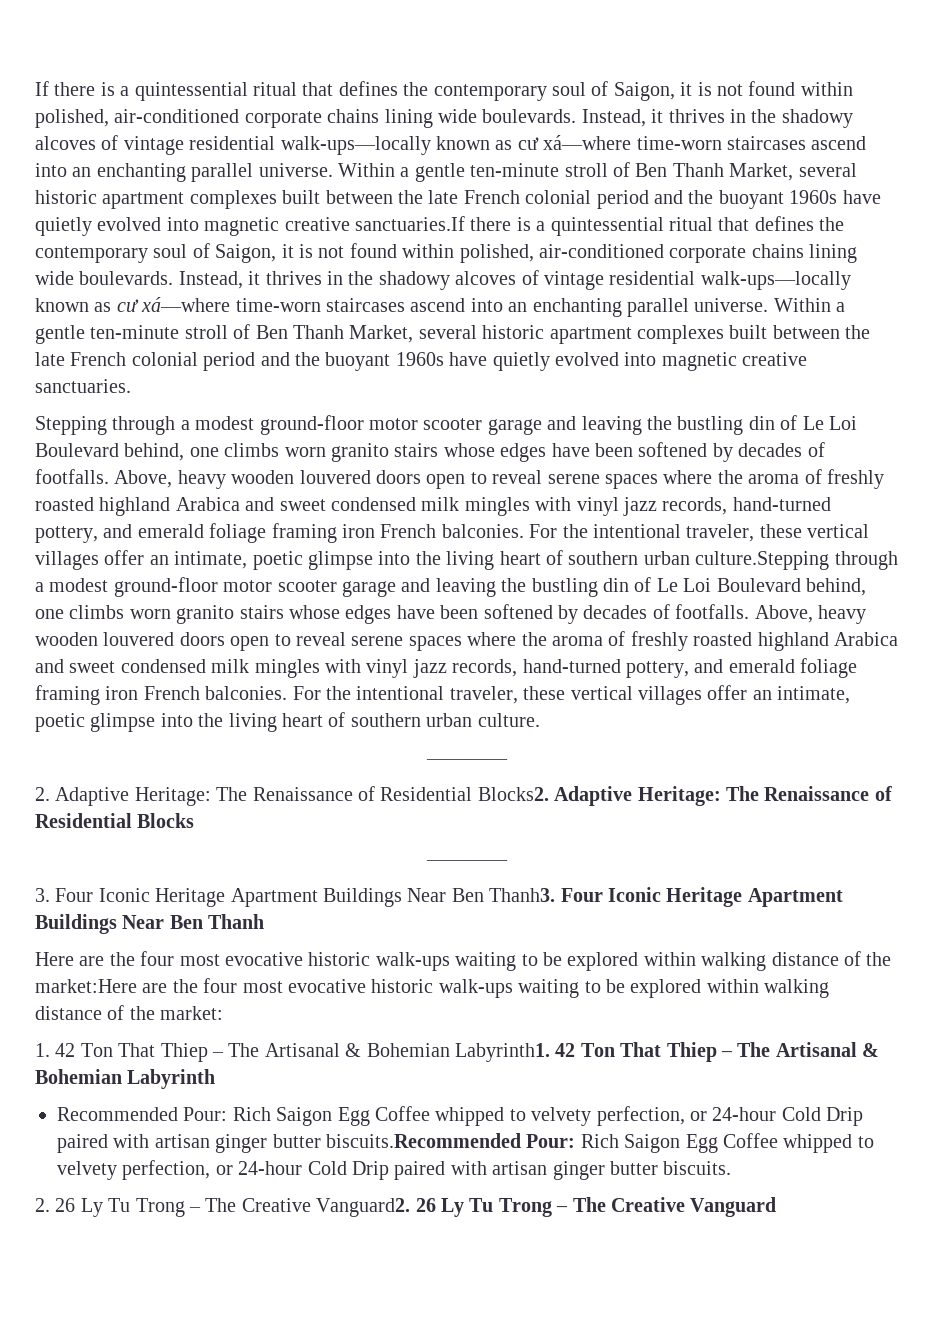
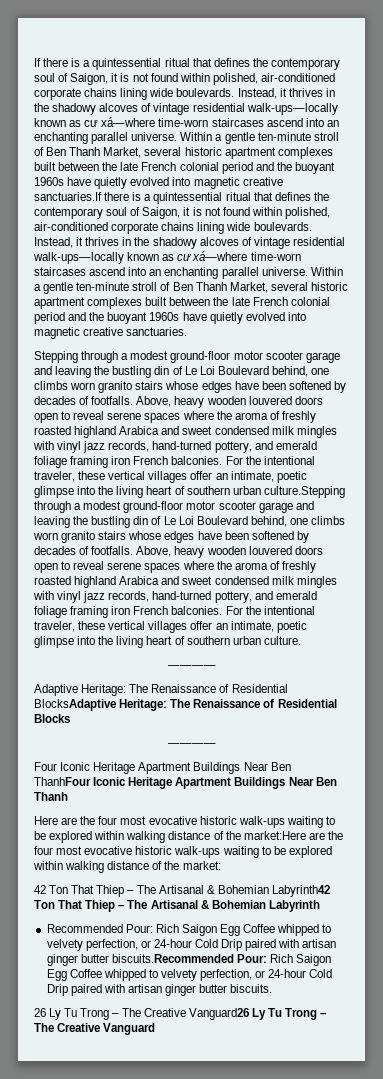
[35,786,633,806] 2. Adaptive Heritage: The Renaissance of Residential Blocks2. Adaptive -> [34,684,288,696] [34,699,116,711] Adaptive Heritage: The Renaissance of Residential BlocksAdaptive
[35,888,603,907] 3. Four Iconic Heritage Apartment Buildings Near Ben Thanh3. Four -> [34,762,291,774] [34,777,91,786] Four Iconic Heritage Apartment Buildings Near Ben ThanhFour
[35,1043,576,1062] 1. 42 Ton That Thiep – The Artisanal & Bohemian Labyrinth1. 42 -> [34,885,330,897] 42 Ton That Thiep – The Artisanal & Bohemian Labyrinth42
[35,1198,436,1217] 2. 26 Ly Tu Trong – The Creative Vanguard2. 26 -> [34,1008,249,1020] 26 Ly Tu Trong – The Creative Vanguard26

